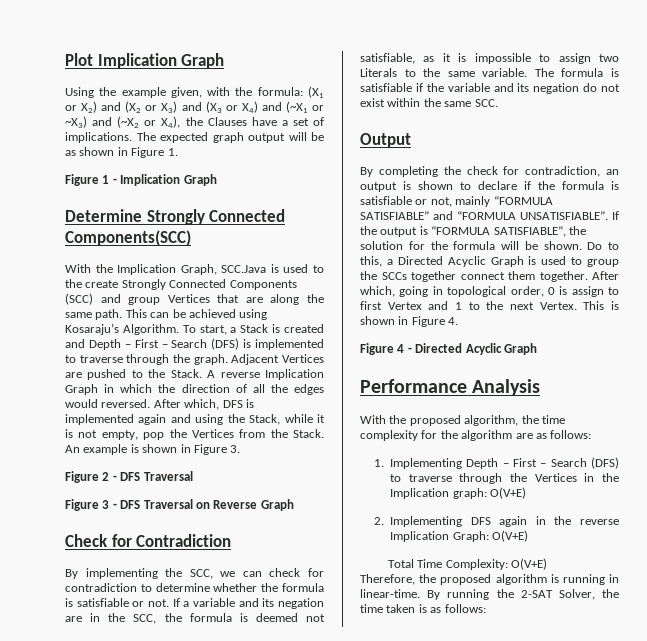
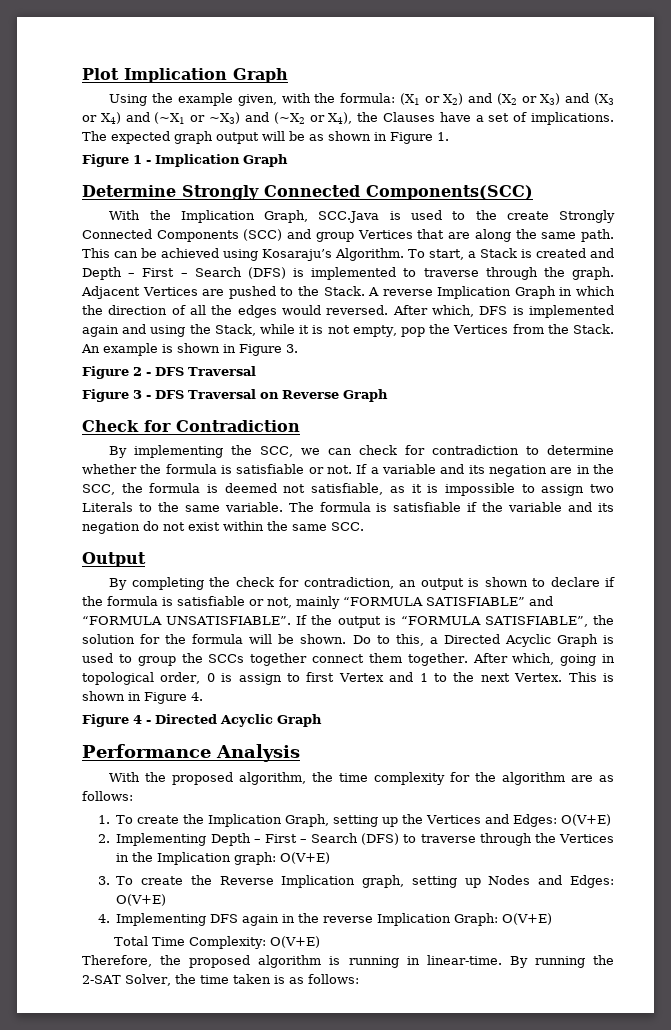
(384, 463) none -> [116,814,612,827] [98,834,111,843] To create the Implication Graph, setting up the Vertices and Edges: O(V+E) // 2.
[373,517,384,525] 2. -> [98,875,614,888] [116,894,167,906] [98,914,111,923] 3. To create the Reverse Implication graph, setting up Nodes and Edges: O(V+E) // 4.

